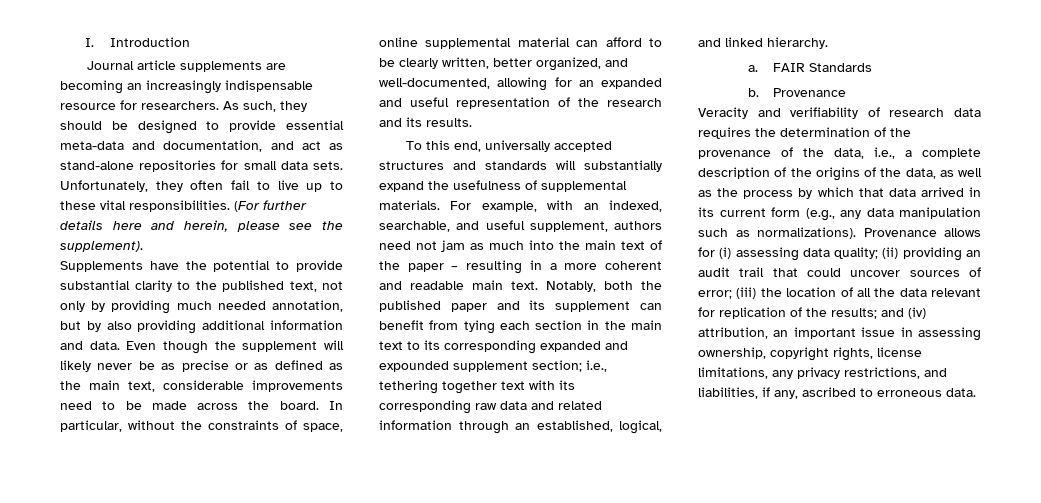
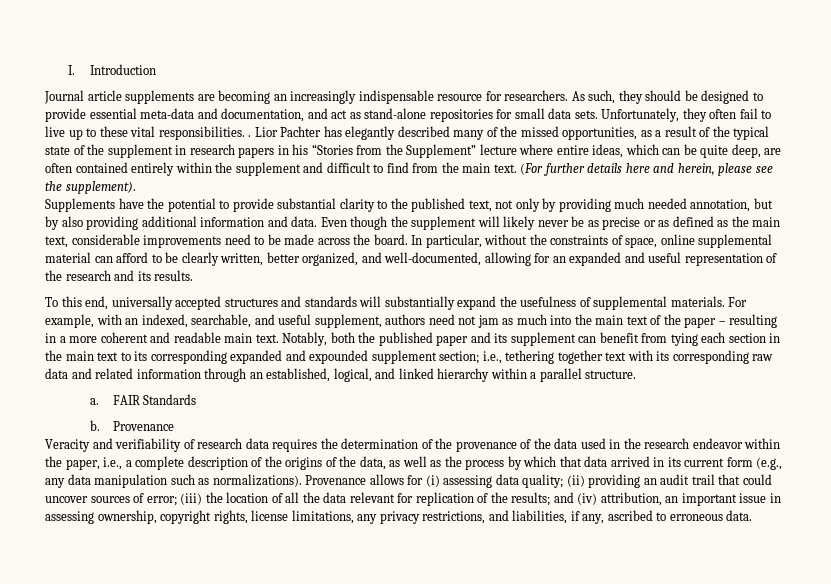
(230, 206) none -> [248,126,770,140] [45,144,782,158] [45,162,517,176] . Lior Pachter has elegantly described many of the missed opportunities, as a result of the typical state of the supplement in research papers in his “Stories from the Supplement” lecture where entire ideas, which can be quite deep, are often contained entirely within the supplement and difficult to find from the main text.
[767,37,828,49] hierarchy. -> [437,368,637,382] hierarchy within a parallel structure.
[834,148,864,159] data, -> [554,438,781,449] [45,456,100,470] data used in the research endeavor within the paper,

